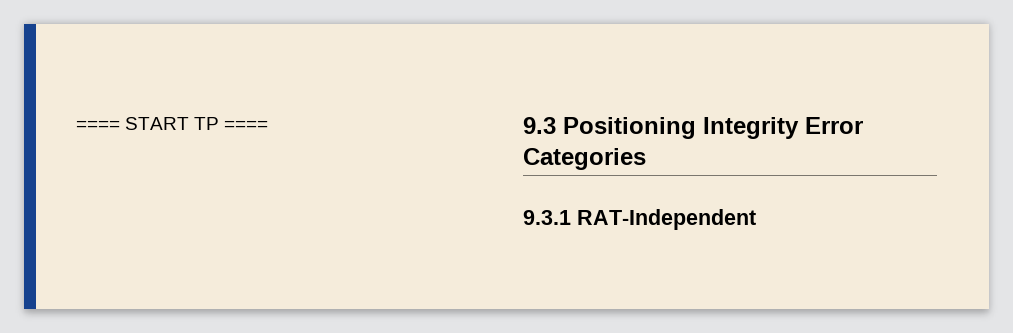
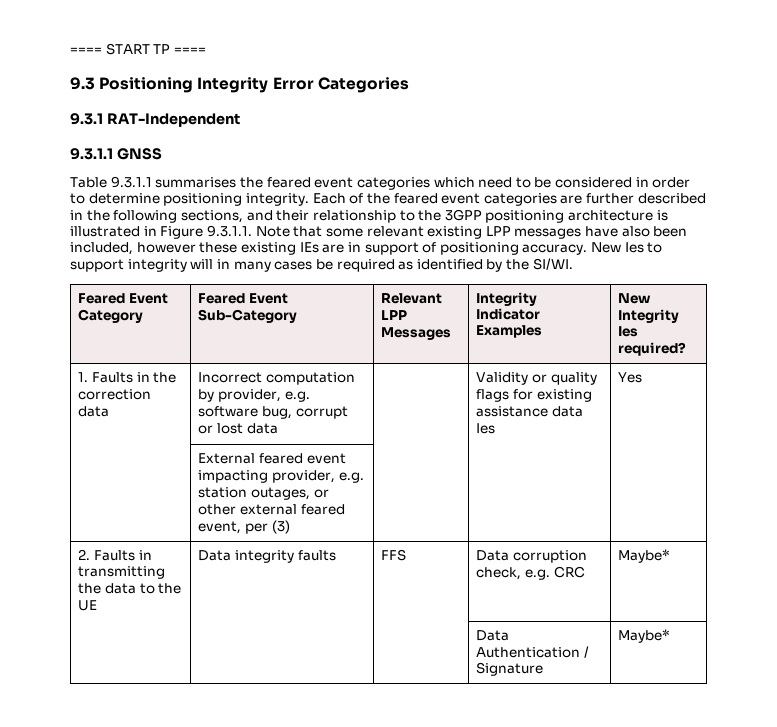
(756, 219) none -> [70,148,162,160] [70,176,691,190] [70,193,706,206] [70,209,668,223] [70,225,688,239] [70,242,663,255] [70,258,573,272] [78,293,168,304] [78,309,144,323] [198,293,288,304] [198,309,298,323] [381,293,443,304] [381,310,408,320] [381,327,452,340] [476,292,538,306] [476,308,541,320] [476,325,543,338] [618,293,652,304] [618,309,680,323] [618,326,639,337] [618,342,687,356] [78,372,177,383] [78,389,152,400] [78,406,110,417] [198,372,355,385] [198,389,310,402] [198,406,348,419] [198,423,278,434] [476,372,597,385] [476,389,592,402] [476,406,583,417] [476,423,496,434] [618,372,643,383] [198,453,346,464] [198,470,364,483] [198,487,329,500] [198,504,345,515] [198,520,290,534] [78,549,152,561] [78,566,166,579] [78,583,182,594] [78,600,98,611] [198,550,336,563] [381,549,407,561] [476,550,587,563] [476,566,585,580] [618,549,671,563] [476,630,510,641] [476,646,589,658] [476,662,544,676] [618,629,671,643] // 9.3.1.1 GNSS // Table 9.3.1.1 summarises the feared event categories which need to be considered in order to determine positioning integrity. Each of the feared event categories are further described in the following sections, and their relationship to the 3GPP positioning architecture is illustrated in Figure 9.3.1.1. Note that some relevant existing LPP messages have also been included, however these existing IEs are in support of positioning accuracy. New Ies to support integrity will in many cases be required as identified by the SI/WI. // Feared Event Category | Feared Event Sub-Category | Relevant LPP Messages | Integrity Indicator Examples | New Integrity Ies required? // 1. Faults in the correction data | Incorrect computation by provider, e.g. software bug, corrupt or lost data | | Validity or quality flags for existing assistance data Ies | Yes // | External feared event impacting provider, e.g. station outages, or other external feared event, per (3) | | | // 2. Faults in transmitting the data to the UE | Data integrity faults | FFS | Data corruption check, e.g. CRC | Maybe* // | | | Data Authentication / Signature | Maybe*

